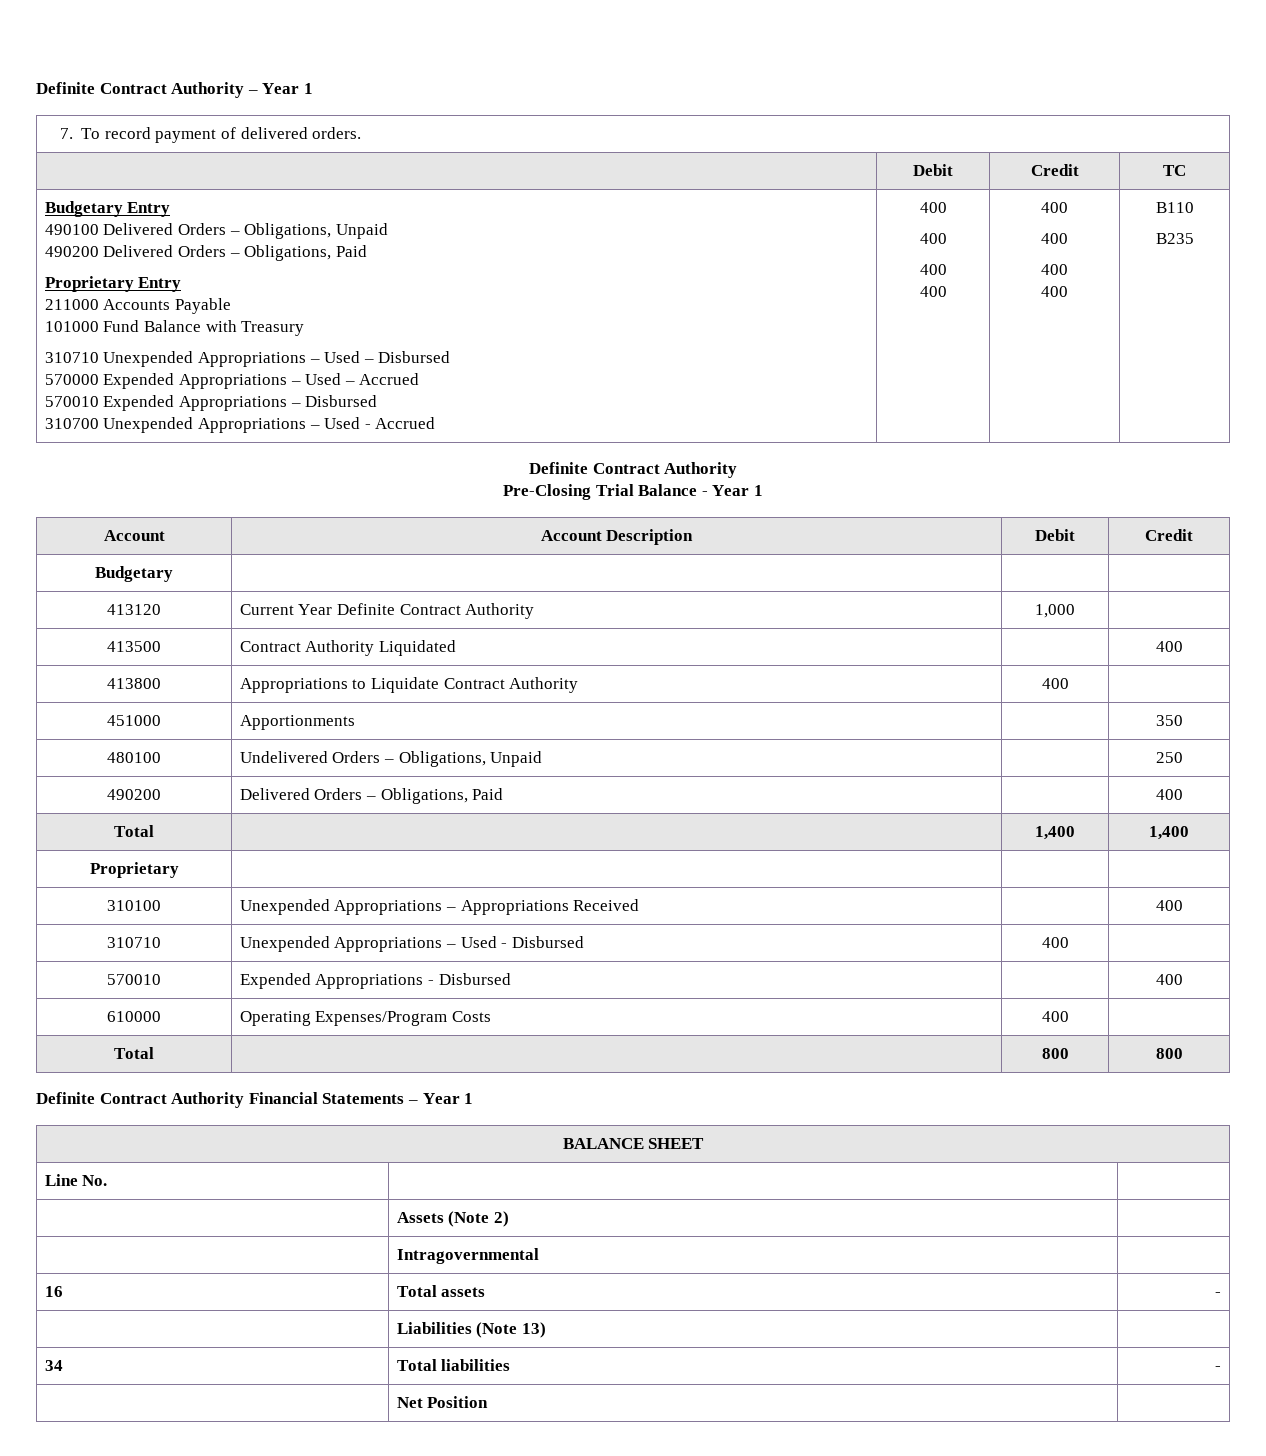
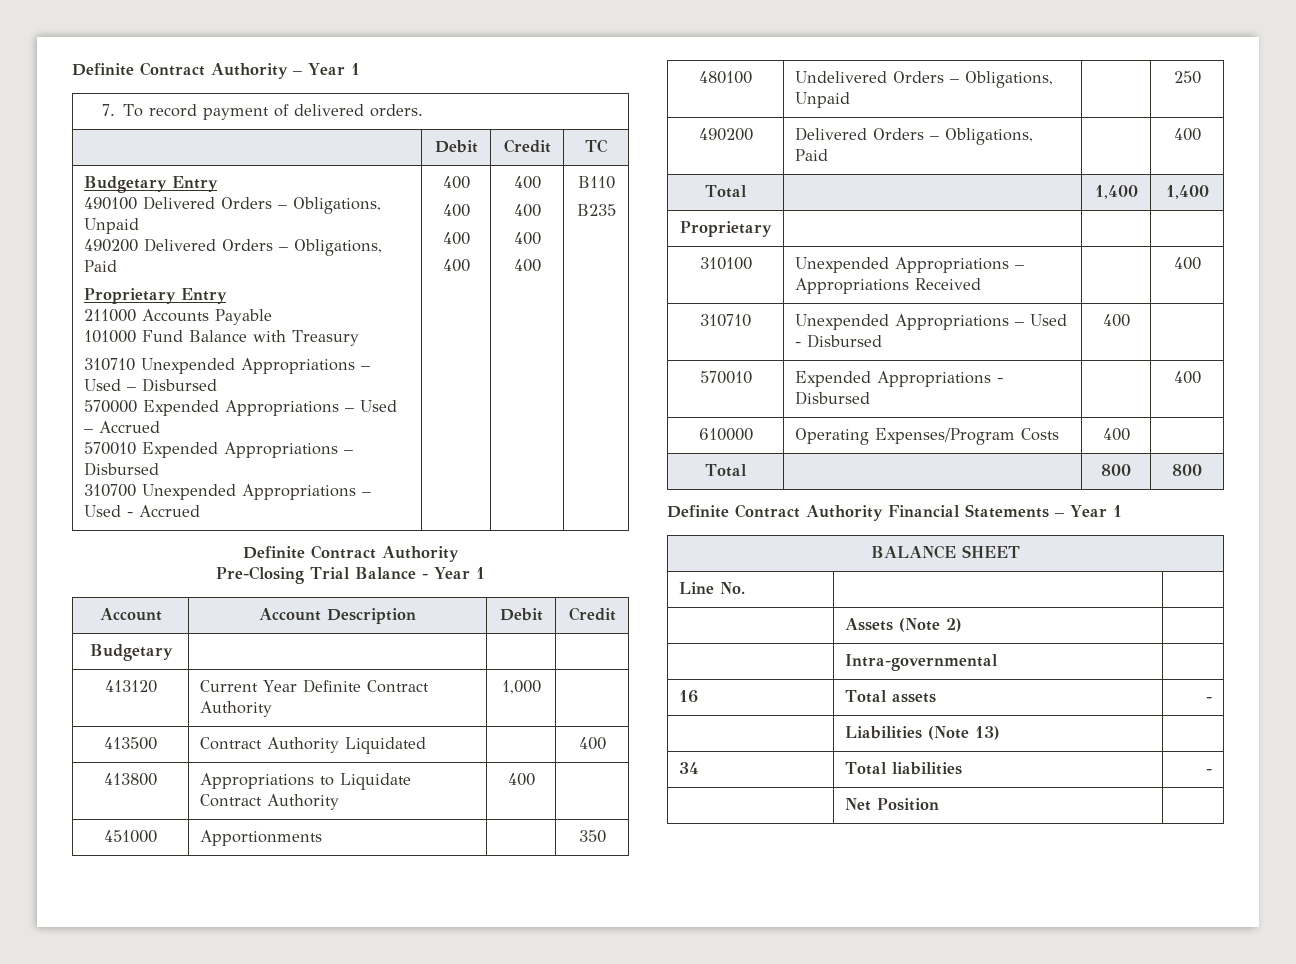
[396,1248,539,1264] Intragovernmental -> [845,654,999,671] Intra-governmental

